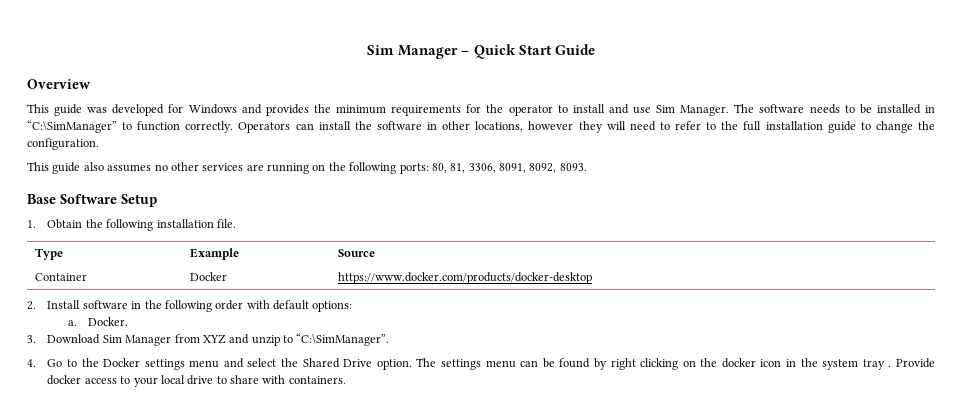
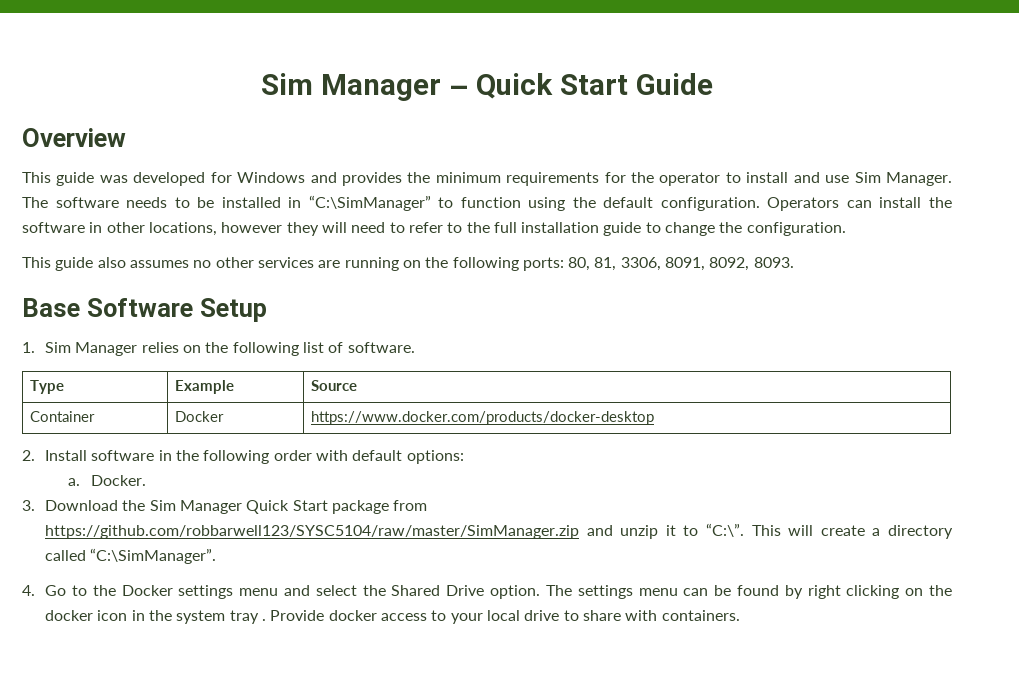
[185,121,234,133] correctly. -> [528,197,760,211] using the default configuration.
[47,219,236,231] Obtain the following installation file. -> [45,342,415,356] Sim Manager relies on the following list of software.
[102,334,293,346] Sim Manager from XYZ and unzip to -> [122,500,428,514] [45,523,954,539] [45,550,87,561] the Sim Manager Quick Start package from https://github.com/robbarwell123/SYSC5104/raw/master/SimManager.zip and unzip it to “C:\”. This will create a directory called

